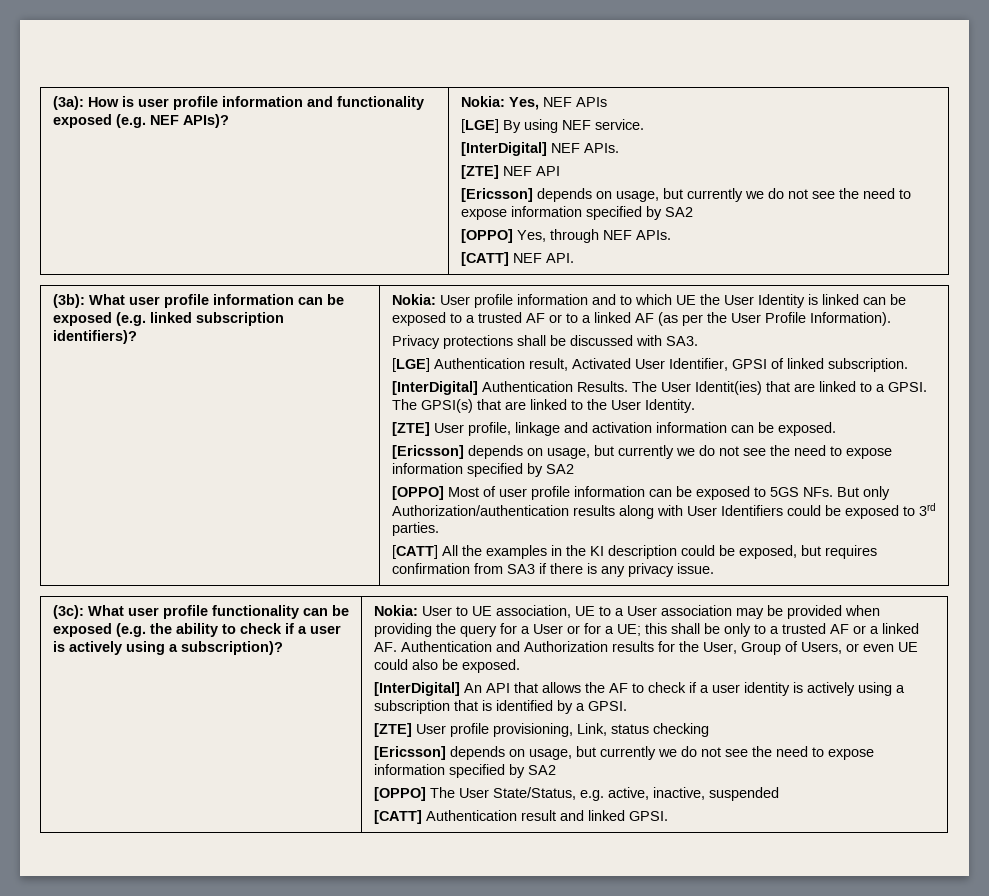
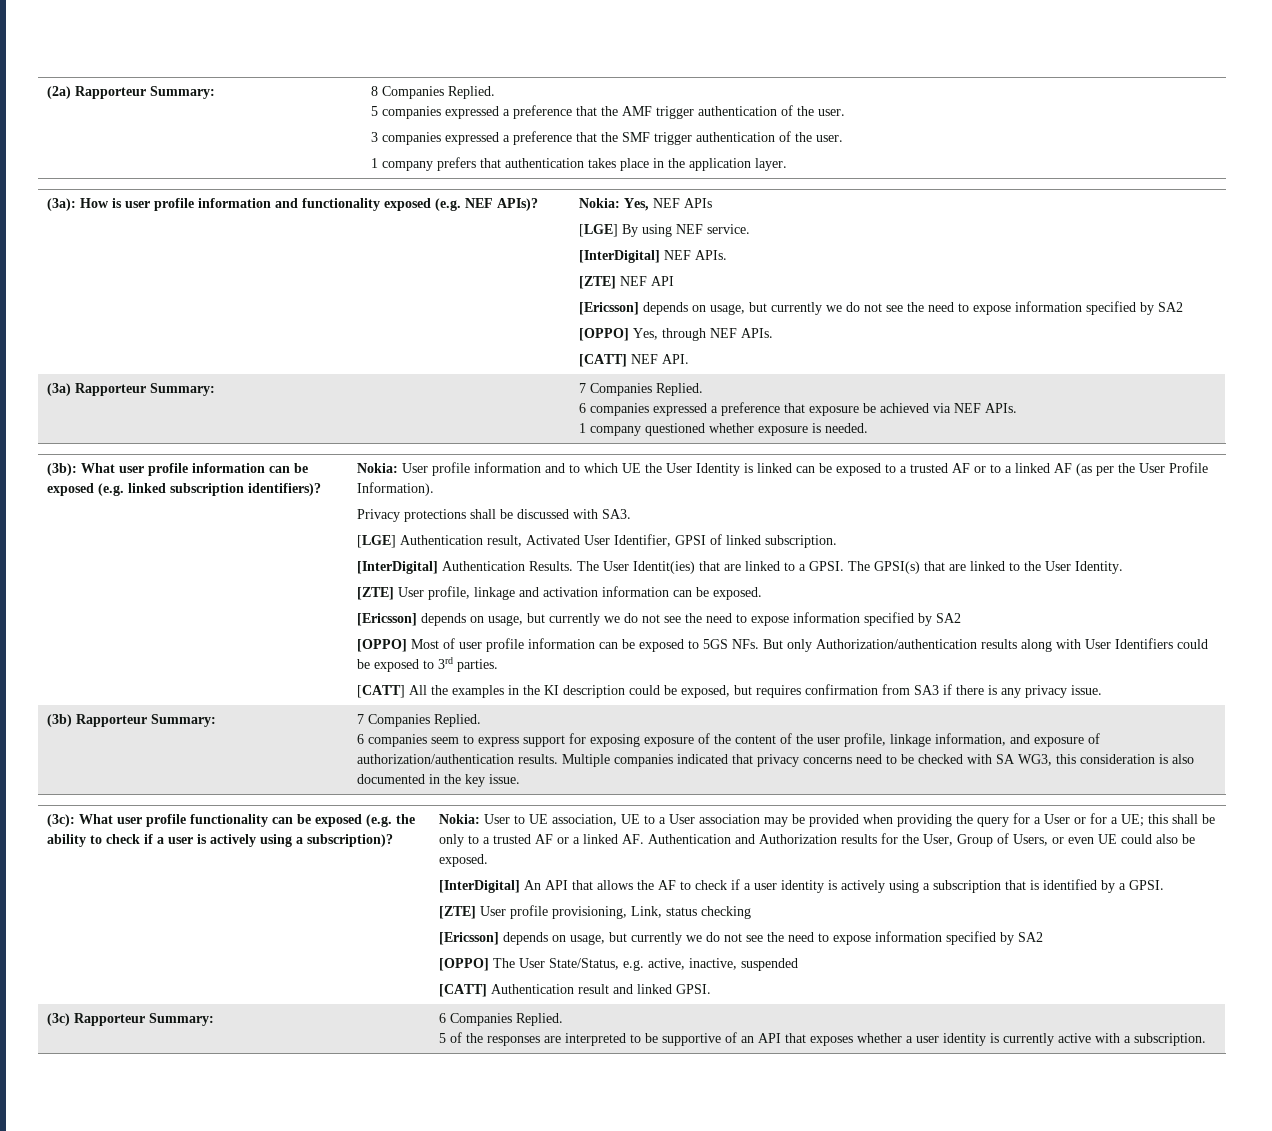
(52, 103) none -> [47,86,216,99] [371,86,496,99] [371,105,846,119] [371,131,844,145] [371,157,788,171] (2a) Rapporteur Summary: | 8 Companies Replied. // 5 companies expressed a preference that the AMF trigger authentication of the user. // 3 companies expressed a preference that the SMF trigger authentication of the user. // 1 company prefers that authentication takes place in the application layer. //
(574, 258) none -> [47,383,216,396] [579,383,704,396] [579,402,1018,416] [579,423,869,436] // (3a) Rapporteur Summary: | 7 Companies Replied. // 6 companies expressed a preference that exposure be achieved via NEF APIs. // 1 company questioned whether exposure is needed.
(714, 568) none -> [47,714,217,727] [357,714,482,727] [357,733,1101,747] [357,754,1195,767] [357,774,521,787] // (3b) Rapporteur Summary: | 7 Companies Replied. // 6 companies seem to express support for exposing exposure of the content of the user profile, linkage information, and exposure of authorization/authentication results. Multiple companies indicated that privacy concerns need to be checked with SA WG3, this consideration is also documented in the key issue.
(668, 816) none -> [47,1013,215,1026] [439,1013,564,1026] [439,1032,1207,1046] // (3c) Rapporteur Summary: | 6 Companies Replied. // 5 of the responses are interpreted to be supportive of an API that exposes whether a user identity is currently active with a subscription.

